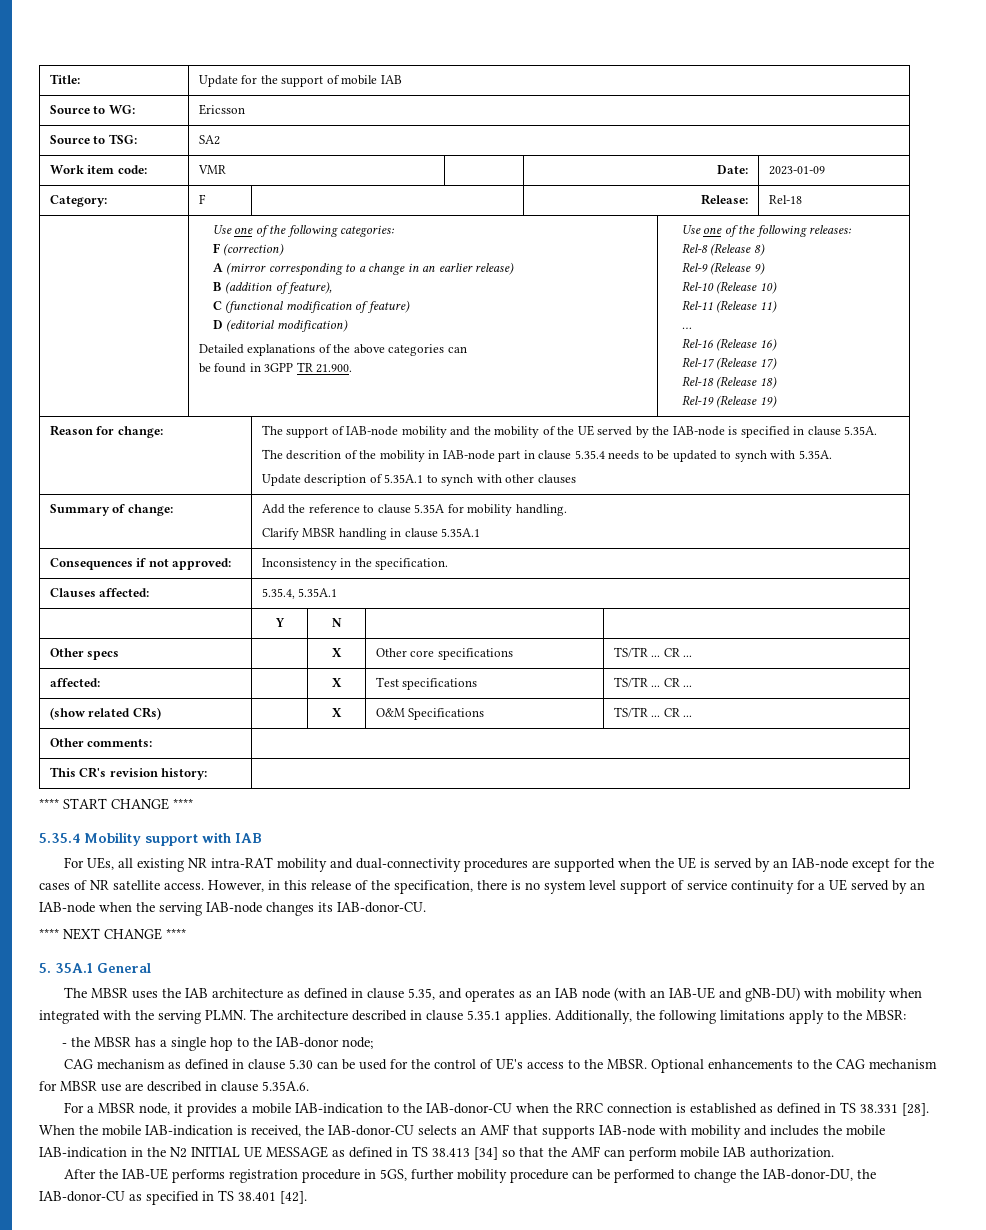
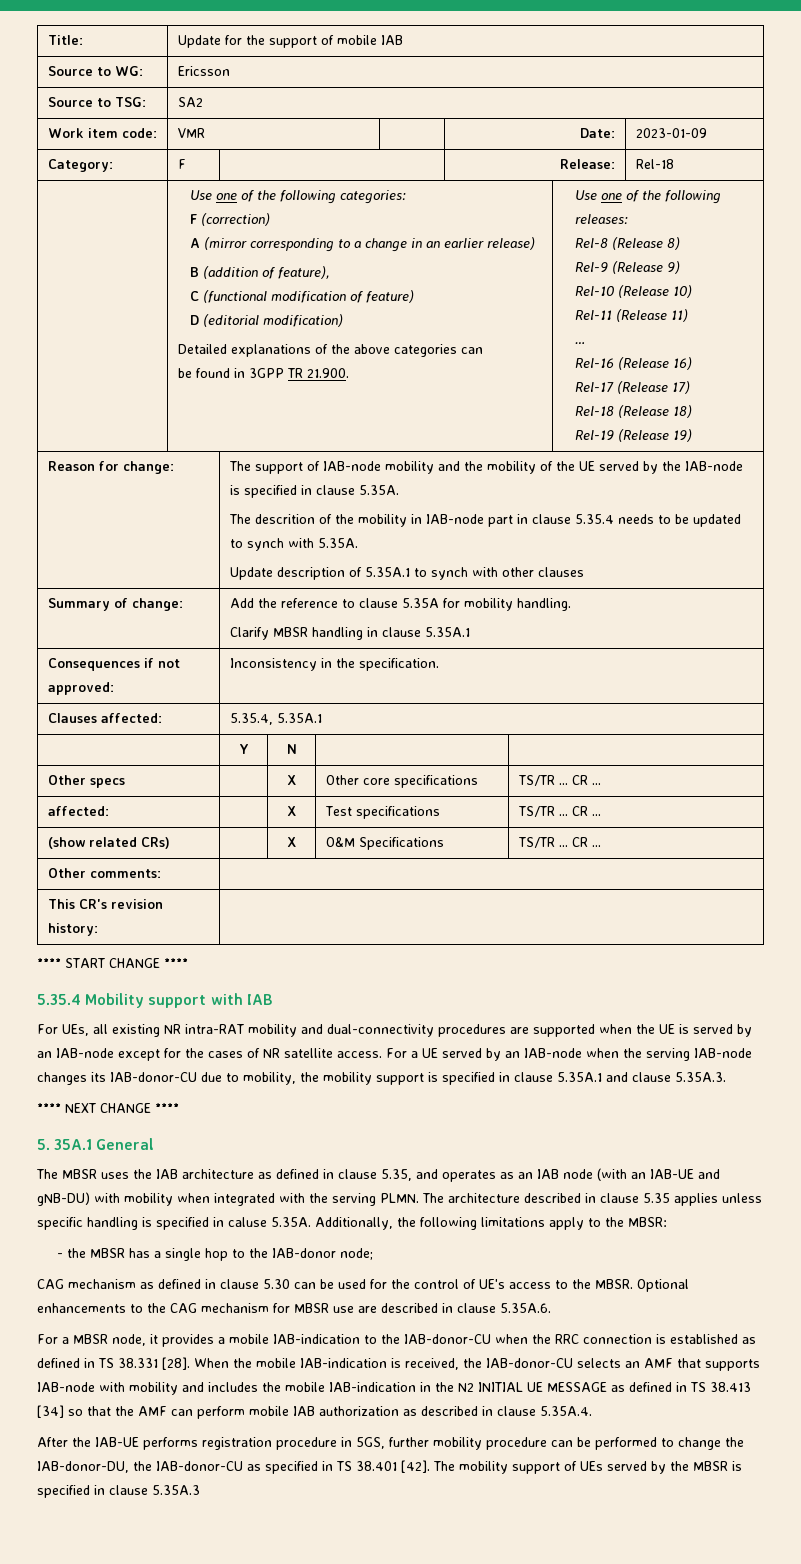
[208,880,815,894] However, in this release of the specification, there is no system level support of service continuity for -> [386,1048,407,1058] For
[337,902,426,913] IAB-donor-CU. -> [110,1072,726,1085] IAB-donor-CU due to mobility, the mobility support is specified in clause 5.35A.1 and clause 5.35A.3.
[467,1010,551,1024] 5.35.1 applies. -> [643,1193,762,1206] [37,1217,311,1230] 5.35 applies unless specific handling is specified in caluse 5.35A.
[750,1147,834,1158] authorization. -> [319,1406,592,1416] authorization as described in clause 5.35A.4.
(307, 1197) none -> [433,1461,742,1474] [37,1485,200,1498] The mobility support of UEs served by the MBSR is specified in clause 5.35A.3

